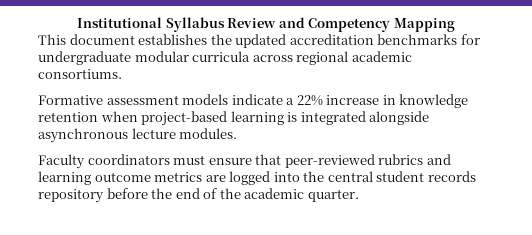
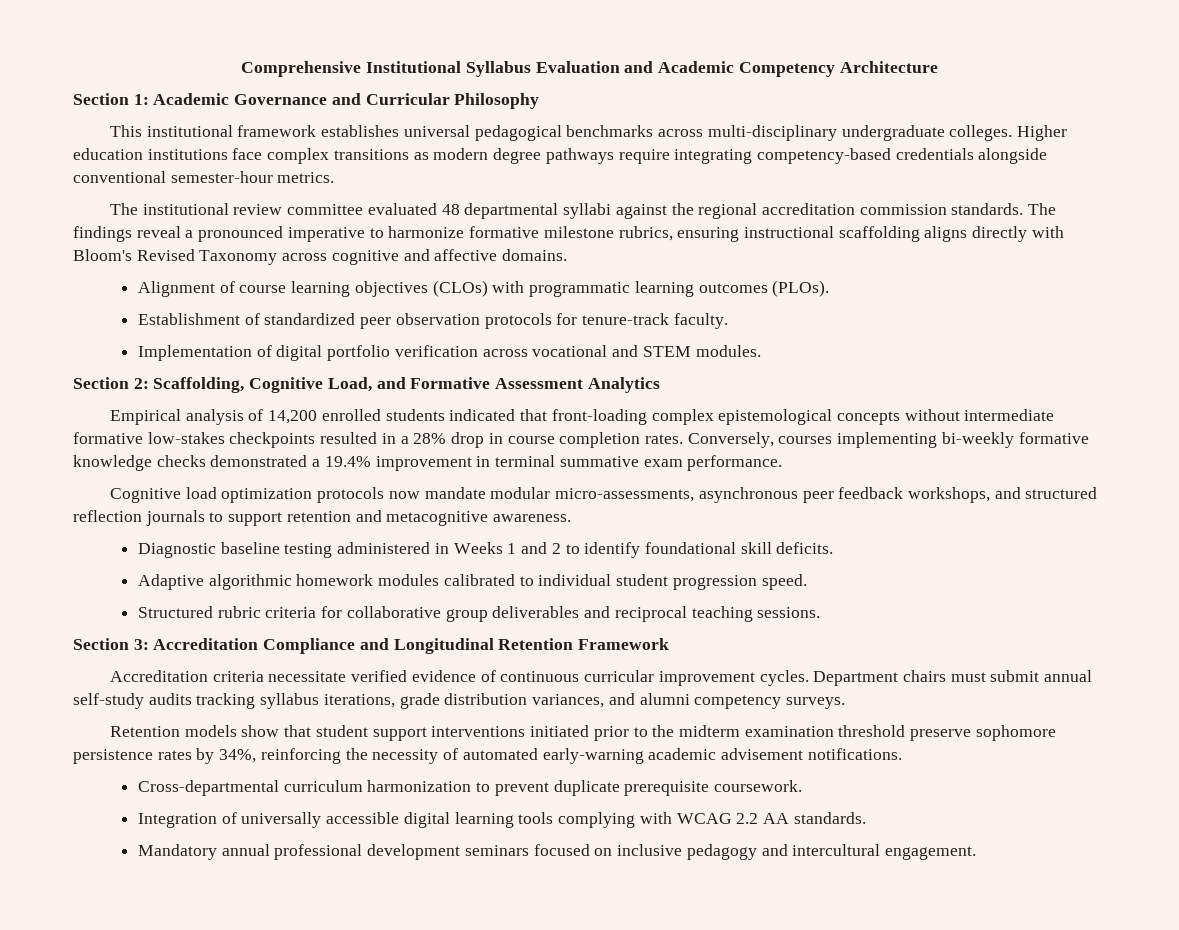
(77, 22) none -> [241,61,362,77] Comprehensive
[227,17,455,32] [38,34,480,48] [38,51,412,65] [38,69,122,79] [38,94,469,108] [38,111,430,126] [38,128,238,143] [38,154,451,169] [38,171,476,185] [38,188,359,203] Review and Competency Mapping // This document establishes the updated accreditation benchmarks for undergraduate modular curricula across regional academic consortiums. // Formative assessment models indicate a 22% increase in knowledge retention when project-based learning is integrated alongside asynchronous lecture modules. // Faculty coordinators must ensure that peer-reviewed rubrics and learning outcome metrics are logged into the central student records repository before the end of the academic quarter. -> [535,61,938,77] [73,93,540,109] [109,125,1067,141] [73,148,1048,164] [73,171,335,183] [109,203,1057,219] [73,226,1064,242] [73,249,568,265] [138,280,830,297] [138,313,728,329] [138,345,761,361] [73,377,660,393] [109,409,1055,425] [73,432,1089,448] [73,455,783,471] [109,487,1098,503] [73,510,572,526] [138,542,834,558] [138,574,807,590] [138,606,821,622] [73,638,670,654] [109,670,1093,686] [73,693,845,709] [109,725,1056,741] [73,748,902,764] [138,780,803,796] [138,812,866,828] [138,844,976,860] Evaluation and Academic Competency Architecture // Section 1: Academic Governance and Curricular Philosophy // This institutional framework establishes universal pedagogical benchmarks across multi-disciplinary undergraduate colleges. Higher education institutions face complex transitions as modern degree pathways require integrating competency-based credentials alongside conventional semester-hour metrics. // The institutional review committee evaluated 48 departmental syllabi against the regional accreditation commission standards. The findings reveal a pronounced imperative to harmonize formative milestone rubrics, ensuring instructional scaffolding aligns directly with Bloom's Revised Taxonomy across cognitive and affective domains. // Alignment of course learning objectives (CLOs) with programmatic learning outcomes (PLOs). // Establishment of standardized peer observation protocols for tenure-track faculty. // Implementation of digital portfolio verification across vocational and STEM modules. // Section 2: Scaffolding, Cognitive Load, and Formative Assessment Analytics // Empirical analysis of 14,200 enrolled students indicated that front-loading complex epistemological concepts without intermediate formative low-stakes checkpoints resulted in a 28% drop in course completion rates. Conversely, courses implementing bi-weekly formative knowledge checks demonstrated a 19.4% improvement in terminal summative exam performance. // Cognitive load optimization protocols now mandate modular micro-assessments, asynchronous peer feedback workshops, and structured reflection journals to support retention and metacognitive awareness. // Diagnostic baseline testing administered in Weeks 1 and 2 to identify foundational skill deficits. // Adaptive algorithmic homework modules calibrated to individual student progression speed. // Structured rubric criteria for collaborative group deliverables and reciprocal teaching sessions. // Section 3: Accreditation Compliance and Longitudinal Retention Framework // Accreditation criteria necessitate verified evidence of continuous curricular improvement cycles. Department chairs must submit annual self-study audits tracking syllabus iterations, grade distribution variances, and alumni competency surveys. // Retention models show that student support interventions initiated prior to the midterm examination threshold preserve sophomore persistence rates by 34%, reinforcing the necessity of automated early-warning academic advisement notifications. // Cross-departmental curriculum harmonization to prevent duplicate prerequisite coursework. // Integration of universally accessible digital learning tools complying with WCAG 2.2 AA standards. // Mandatory annual professional development seminars focused on inclusive pedagogy and intercultural engagement.

